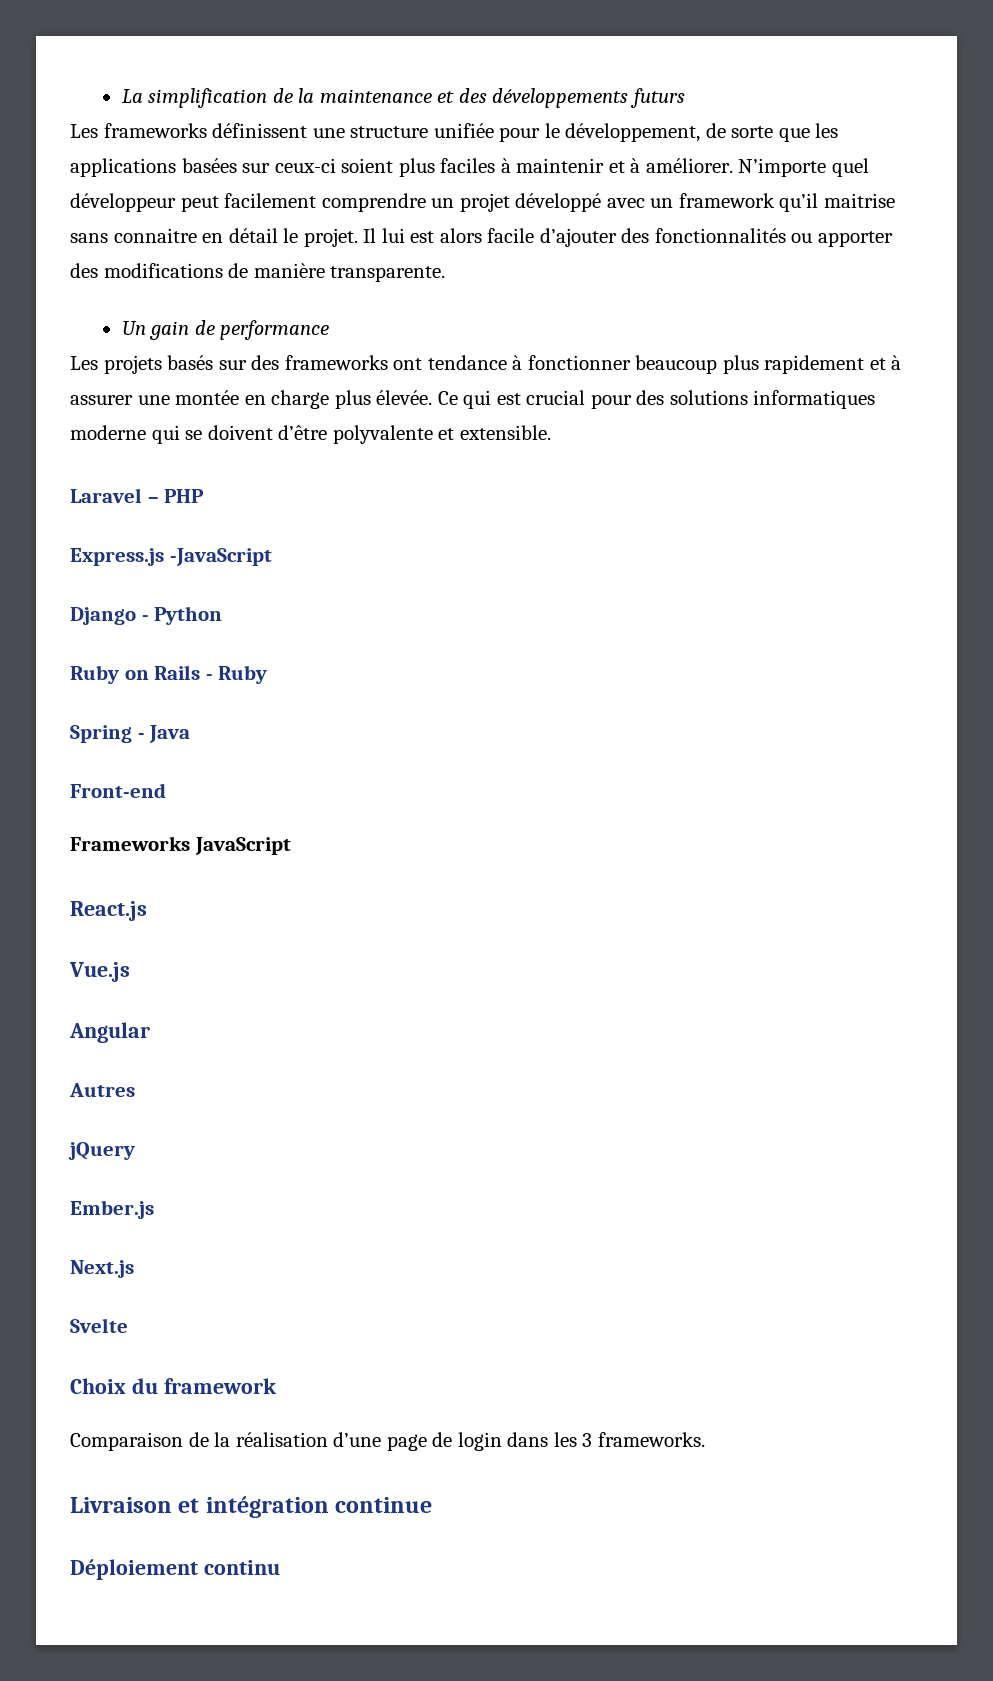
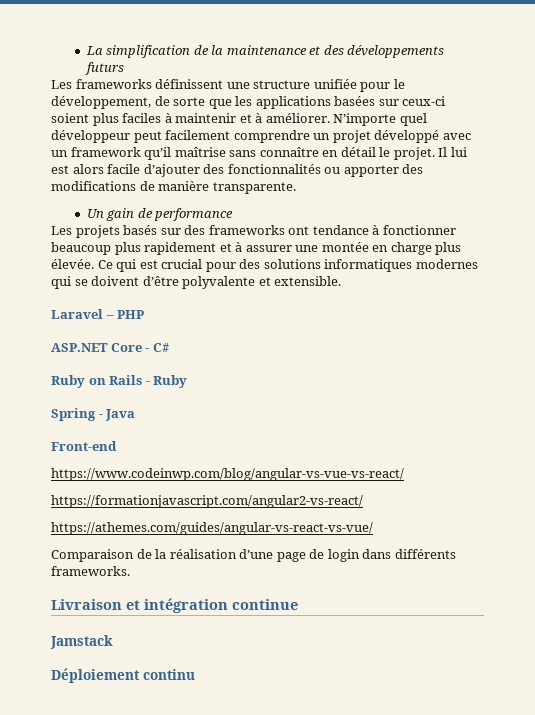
[823,193,895,208] [70,228,197,243] maitrise sans connaitre -> [174,147,319,157] maîtrise sans connaître
[70,425,146,440] moderne -> [415,259,478,269] modernes
[70,548,272,566] [70,606,223,625] Express.js -JavaScript // Django - Python -> [51,343,169,352] ASP.NET Core - C#
[70,836,291,855] [70,901,147,921] [69,962,130,982] [69,1022,150,1043] [69,1083,135,1097] [68,1142,135,1160] [70,1200,154,1219] [70,1260,134,1278] [70,1318,128,1333] [70,1378,277,1394] Frameworks JavaScript // React.js // Vue.js // Angular // Autres // jQuery // Ember.js // Next.js // Svelte // Choix du framework -> [51,468,404,481] [51,495,363,508] [51,522,373,535] https://www.codeinwp.com/blog/angular-vs-vue-vs-react/ // https://formationjavascript.com/angular2-vs-react/ // https://athemes.com/guides/angular-vs-react-vs-vue/
[553,1432,593,1447] les 3 -> [394,549,456,559] différents
(433, 1505) none -> [50,635,113,649] // Jamstack

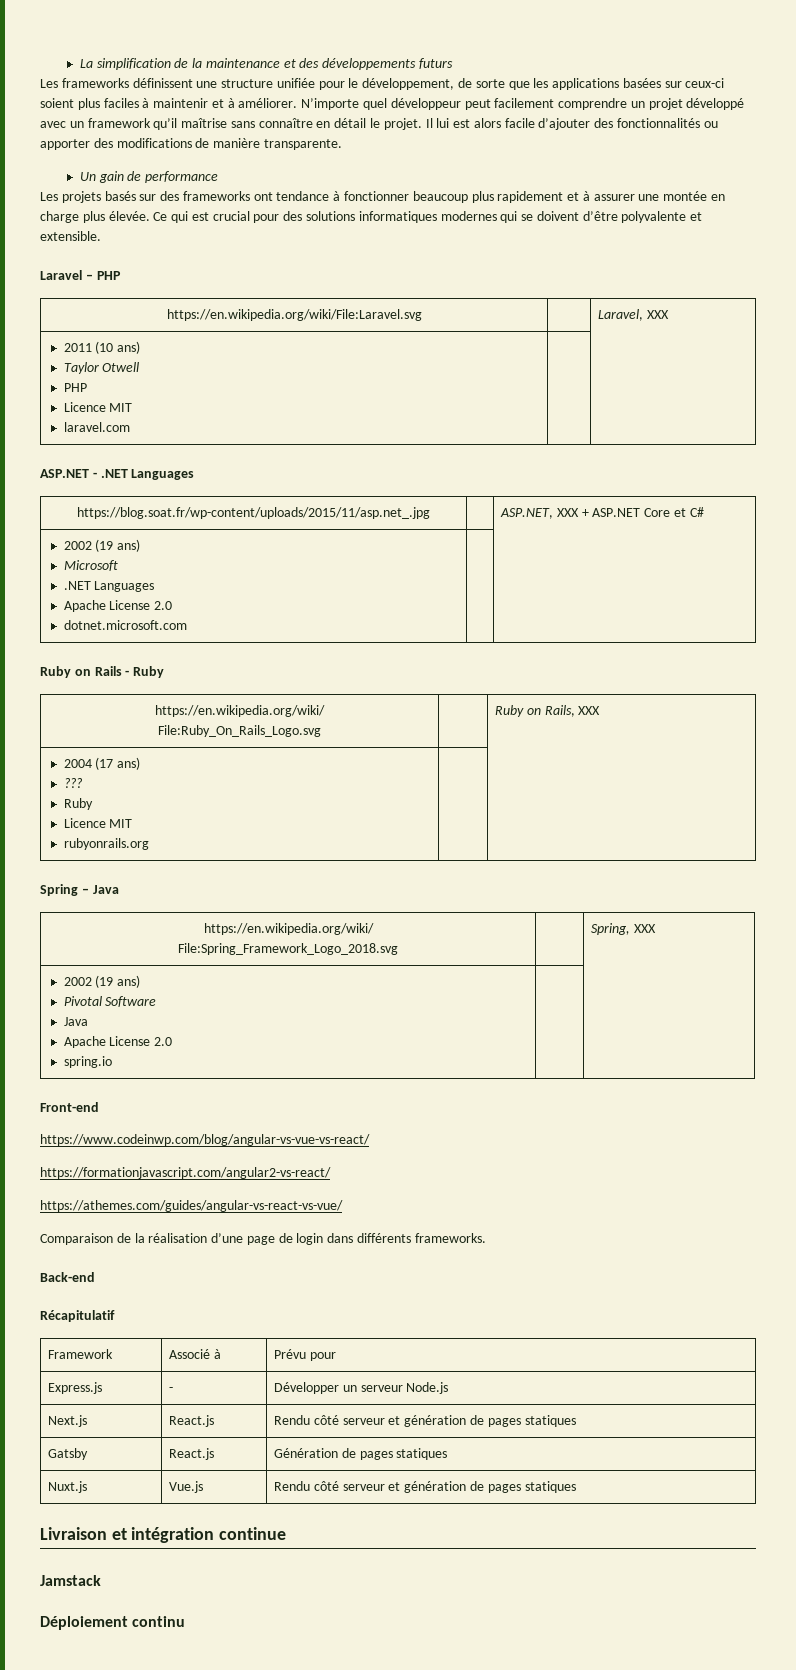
[51,343,169,352] // ASP.NET Core - C# -> [166,309,422,321] [598,309,669,321] [63,341,141,354] [63,362,140,374] [63,383,87,392] [63,402,133,412] [63,422,130,432] [40,469,195,480] [77,507,430,519] [500,507,704,519] [63,539,141,552] [63,560,118,571] [63,581,155,592] [63,600,173,612] [63,620,187,630] // https://en.wikipedia.org/wiki/File:Laravel.svg | | Laravel, XXX // 2011 (10 ans) // Taylor Otwell // PHP // Licence MIT // laravel.com | | // ASP.NET - .NET Languages // https://blog.soat.fr/wp-content/uploads/2015/11/asp.net_.jpg | | ASP.NET, XXX + ASP.NET Core et C# // 2002 (19 ans) // Microsoft // .NET Languages // Apache License 2.0 // dotnet.microsoft.com | |
[51,408,136,421] // Spring - Java -> [155,705,325,717] [158,725,321,737] [495,705,601,717] [63,757,141,770] [63,778,83,788] [63,798,93,810] [63,818,133,828] [63,838,149,850] [40,884,119,896] [203,923,374,935] [178,943,398,955] [591,923,656,935] [63,975,141,988] [63,996,157,1007] [63,1017,88,1026] [63,1036,173,1048] [63,1056,112,1068] // https://en.wikipedia.org/wiki/ // File:Ruby_On_Rails_Logo.svg | | Ruby on Rails, XXX // 2004 (17 ans) // ??? // Ruby // Licence MIT // rubyonrails.org | | // Spring – Java // https://en.wikipedia.org/wiki/ // File:Spring_Framework_Logo_2018.svg | | Spring, XXX // 2002 (19 ans) // Pivotal Software // Java // Apache License 2.0 // spring.io | |
(130, 571) none -> [40,1272,95,1282] [40,1310,115,1322] [48,1349,114,1359] [169,1349,221,1359] [274,1349,336,1361] [48,1382,103,1394] [169,1387,174,1392] [274,1382,449,1394] [48,1415,88,1427] [169,1415,215,1427] [274,1415,576,1427] [48,1448,89,1460] [169,1448,215,1460] [274,1448,448,1460] [48,1481,88,1493] [169,1481,204,1493] [274,1481,576,1493] // Back-end // Récapitulatif // Framework | Associé à | Prévu pour // Express.js | - | Développer un serveur Node.js // Next.js | React.js | Rendu côté serveur et génération de pages statiques // Gatsby | React.js | Génération de pages statiques // Nuxt.js | Vue.js | Rendu côté serveur et génération de pages statiques

